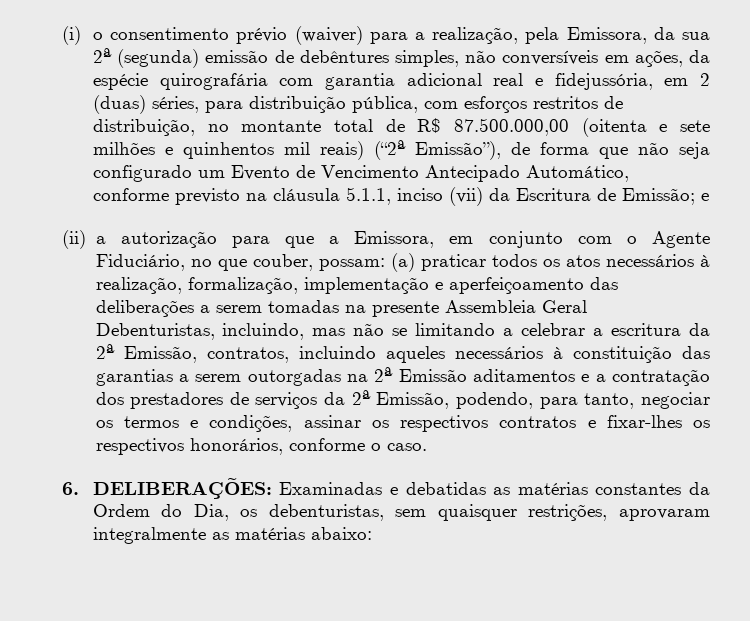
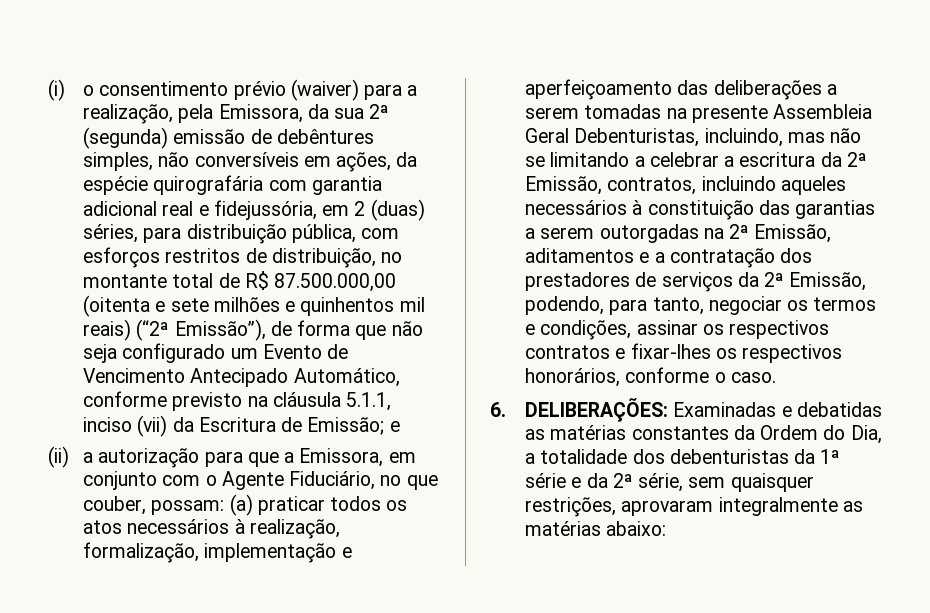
[398,369,467,382] Emissão -> [754,224,832,243] Emissão,
[240,504,384,521] os debenturistas, -> [524,449,841,464] [524,473,684,492] a totalidade dos debenturistas da 1ª série e da 2ª série,

